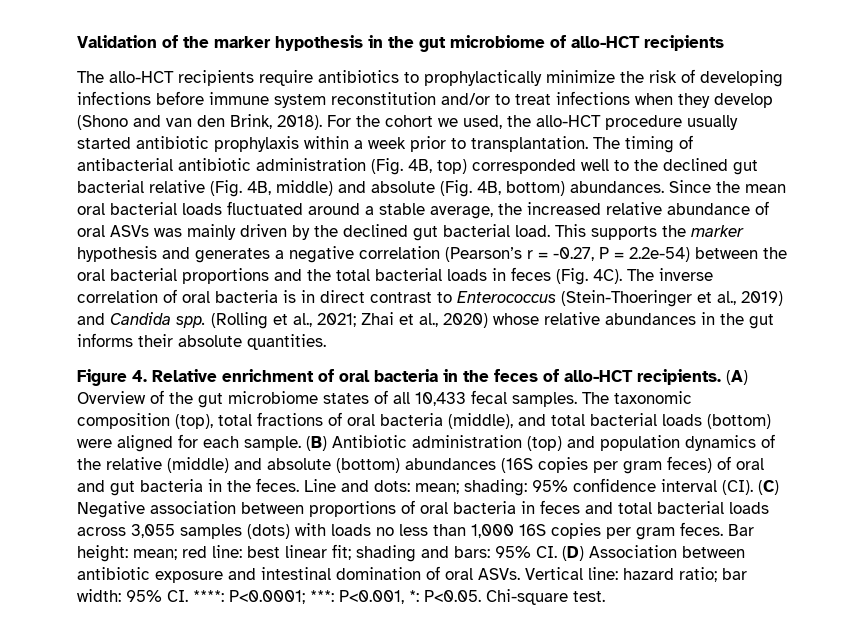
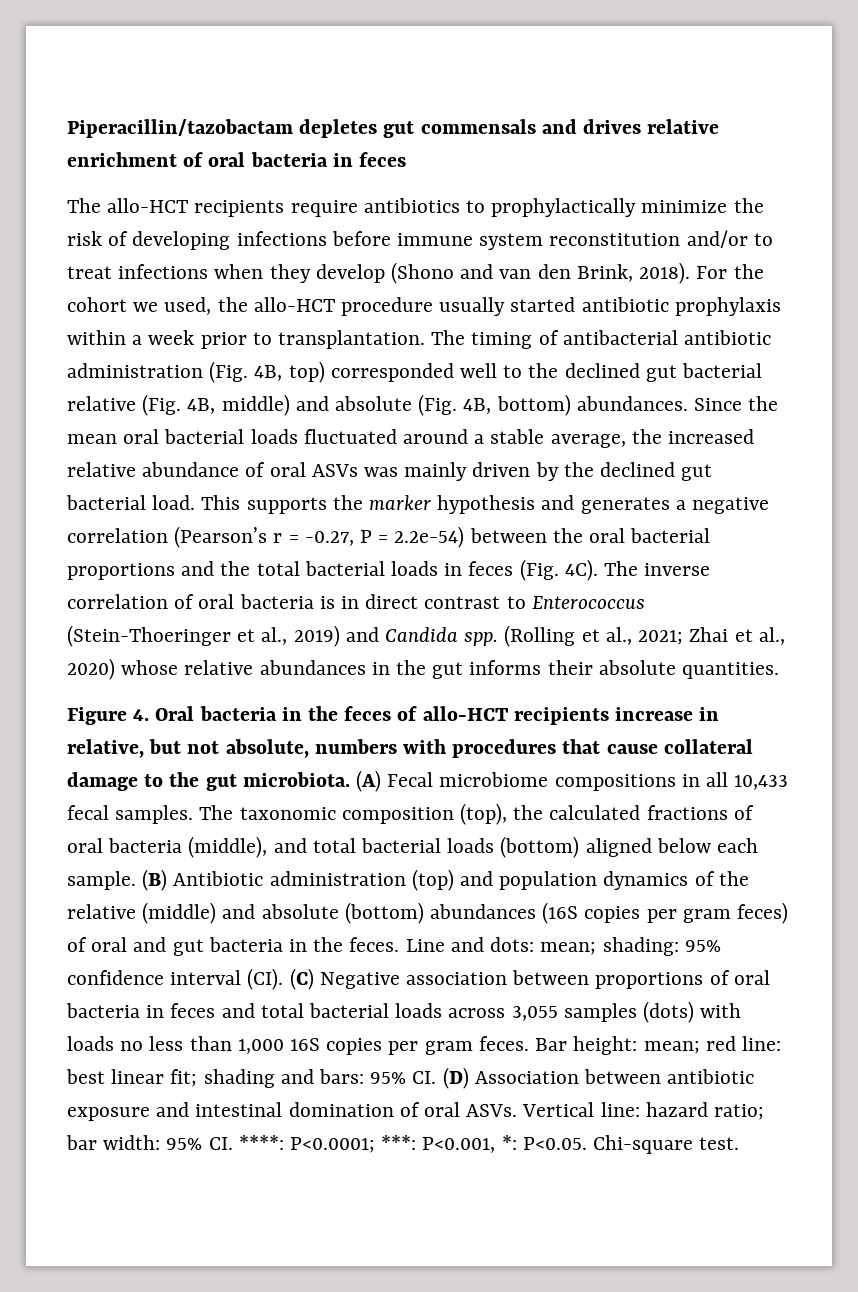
[77,35,724,52] Validation of the marker hypothesis in the gut microbiome of allo-HCT recipients -> [67,119,720,138] [67,152,407,167] Piperacillin/tazobactam depletes gut commensals and drives relative enrichment of oral bacteria in feces
[152,369,370,382] Relative enrichment of oral -> [155,706,195,721] Oral
[637,369,748,385] [77,390,388,408] recipients. (A) Overview of the gut microbiome states of -> [513,707,720,725] [67,739,753,758] [67,770,700,792] recipients increase in relative, but not absolute, numbers with procedures that cause collateral damage to the gut microbiota. (A) Fecal microbiome compositions in
[218,414,252,426] total -> [513,805,641,820] the calculated
[77,434,198,452] were aligned for -> [585,838,711,857] aligned below

